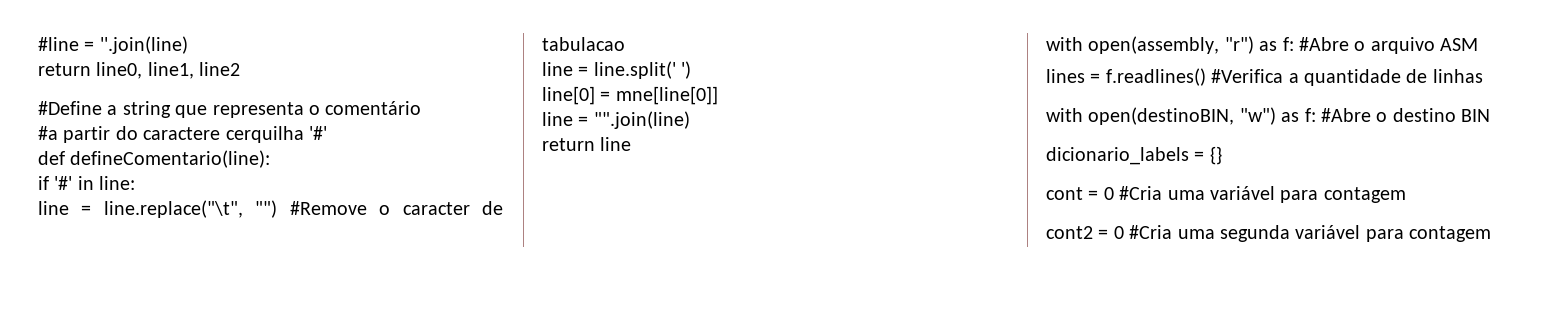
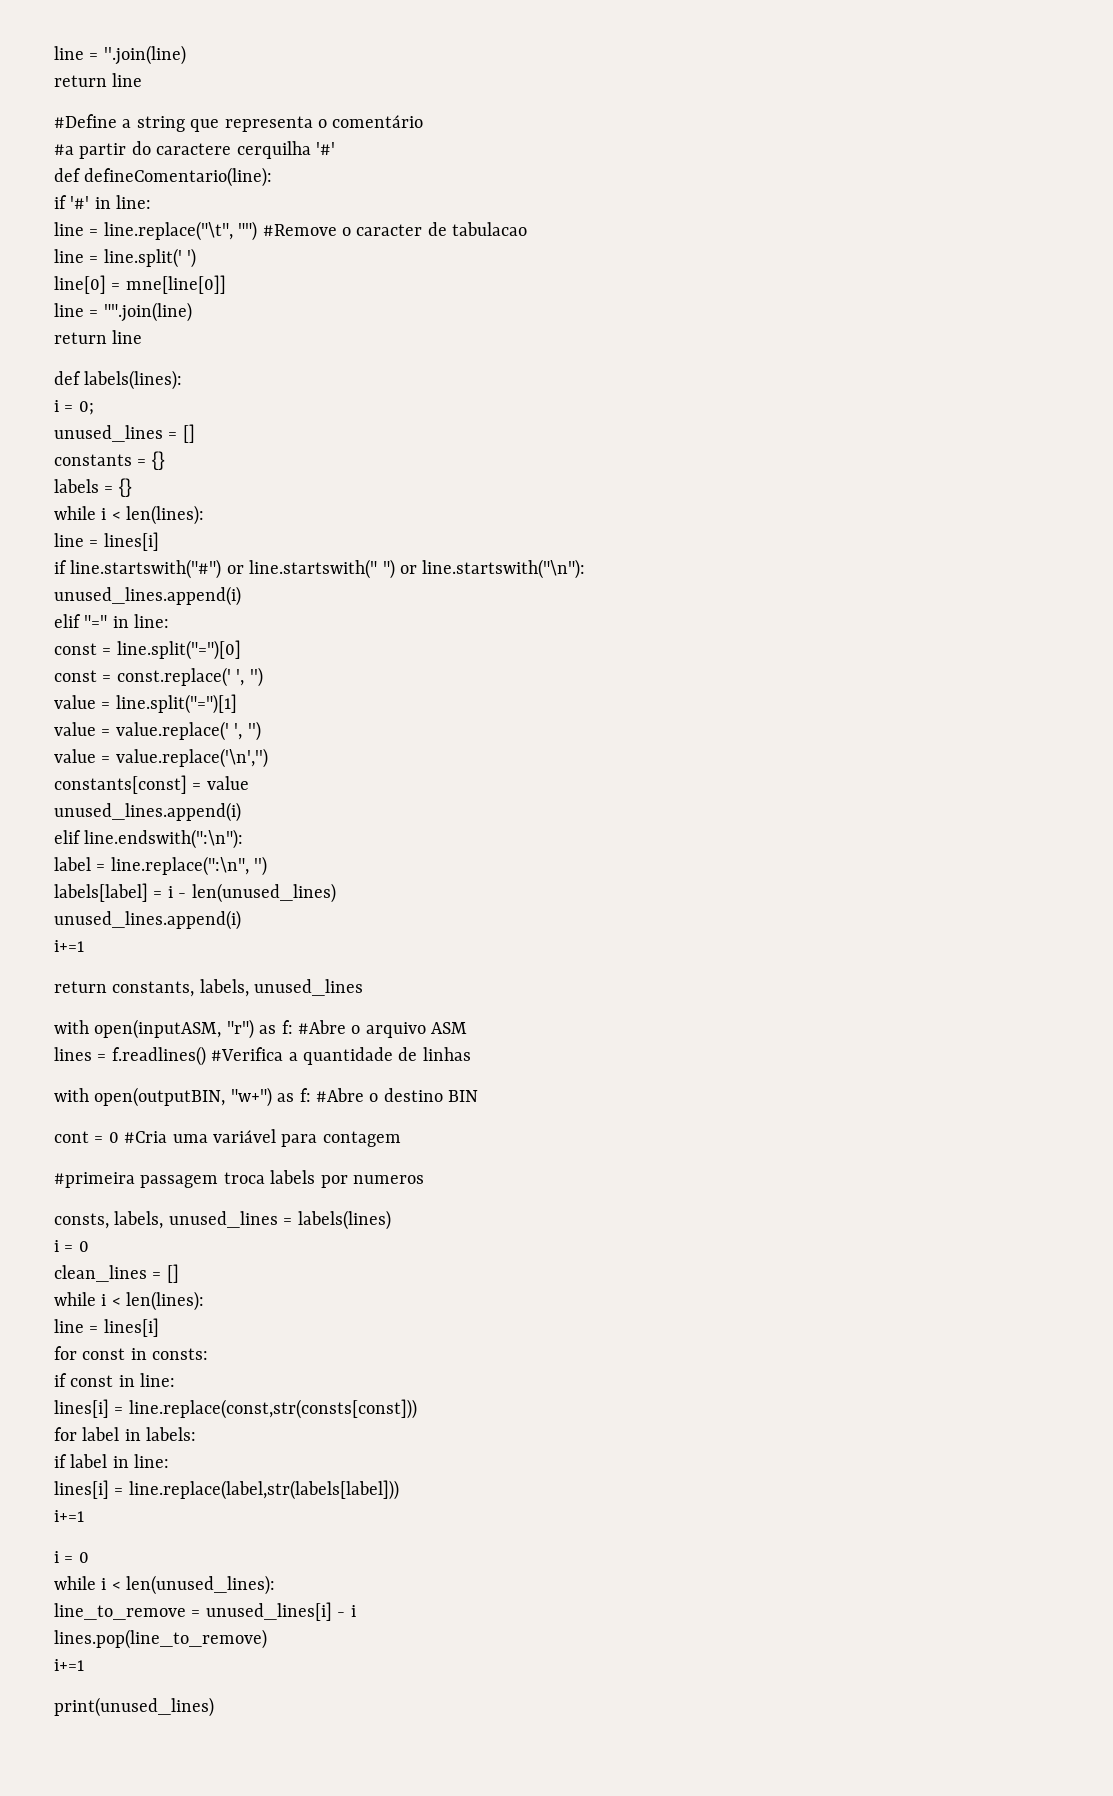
[38,37,79,51] #line -> [54,46,84,60] line
[96,62,241,79] line0, line1, line2 -> [112,73,143,87] line
[1046,36,1220,54] // with open(assembly, -> [54,370,183,390] [54,400,94,415] [54,424,195,443] [54,451,165,470] [54,478,132,497] [54,505,205,525] [54,532,159,551] [54,559,586,579] [54,586,241,606] [54,614,170,628] [54,640,241,660] [54,667,263,687] [54,694,237,714] [54,721,261,741] [54,748,268,768] [54,775,249,794] [54,802,241,822] [54,829,244,849] [54,856,268,876] [54,883,336,903] [54,910,241,930] [54,940,84,952] [54,979,364,997] [54,1019,222,1039] // def labels(lines): // i = 0; // unused_lines = [] // constants = {} // labels = {} // while i < len(lines): // line = lines[i] // if line.startswith("#") or line.startswith(" ") or line.startswith("\n"): // unused_lines.append(i) // elif "=" in line: // const = line.split("=")[0] // const = const.replace(' ', '') // value = line.split("=")[1] // value = value.replace(' ', '') // value = value.replace('\n','') // constants[const] = value // unused_lines.append(i) // elif line.endswith(":\n"): // label = line.replace(":\n", '') // labels[label] = i - len(unused_lines) // unused_lines.append(i) // i+=1 // return constants, labels, unused_lines // with open(inputASM,
[1088,107,1276,125] open(destinoBIN, "w") -> [94,1087,272,1107] open(outputBIN, "w+")
[1046,146,1222,165] // dicionario_labels = {} -> (479, 1096) none
[1046,225,1492,242] cont2 = 0 #Cria uma segunda variável para contagem -> [54,1170,424,1188] [54,1210,391,1230] [54,1240,89,1252] [54,1264,179,1283] [54,1291,205,1311] [54,1318,159,1337] [54,1346,209,1360] [54,1373,176,1387] [54,1399,417,1419] [54,1427,197,1441] [54,1454,170,1468] [54,1480,399,1500] [54,1510,84,1522] [54,1551,89,1563] [54,1575,276,1595] [54,1602,356,1621] [54,1629,267,1649] [54,1659,84,1671] [54,1697,214,1717] #primeira passagem troca labels por numeros // consts, labels, unused_lines = labels(lines) // i = 0 // clean_lines = [] // while i < len(lines): // line = lines[i] // for const in consts: // if const in line: // lines[i] = line.replace(const,str(consts[const])) // for label in labels: // if label in line: // lines[i] = line.replace(label,str(labels[label])) // i+=1 // i = 0 // while i < len(unused_lines): // line_to_remove = unused_lines[i] - i // lines.pop(line_to_remove) // i+=1 // print(unused_lines)

